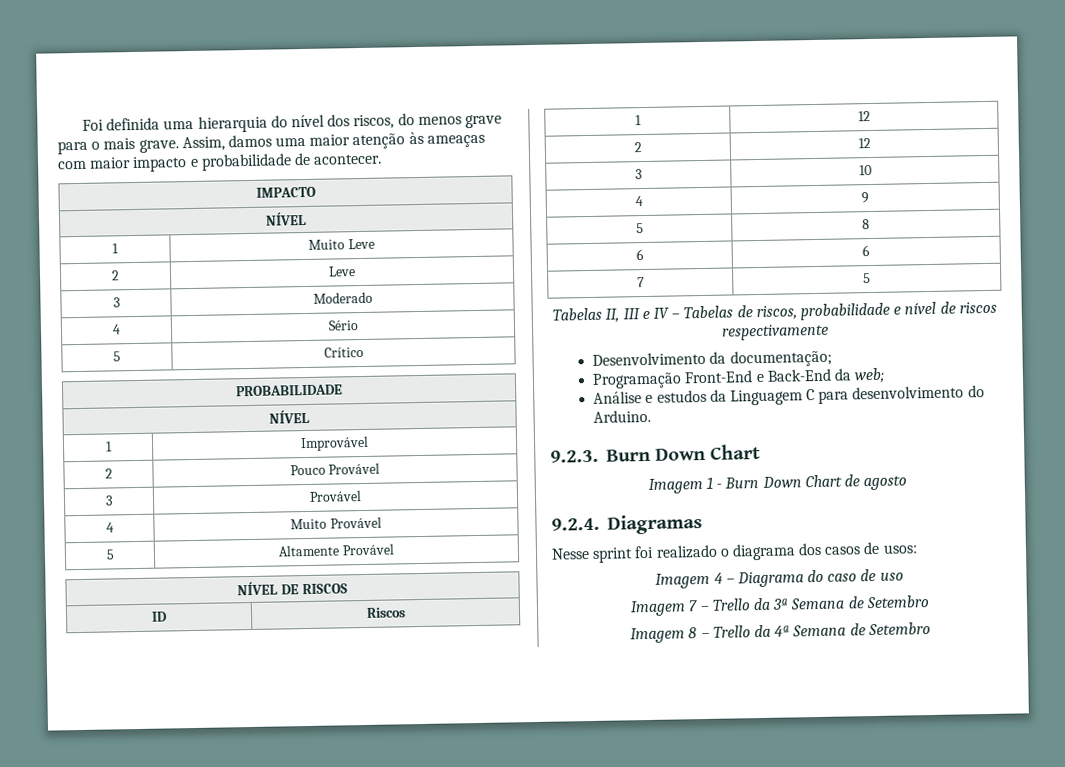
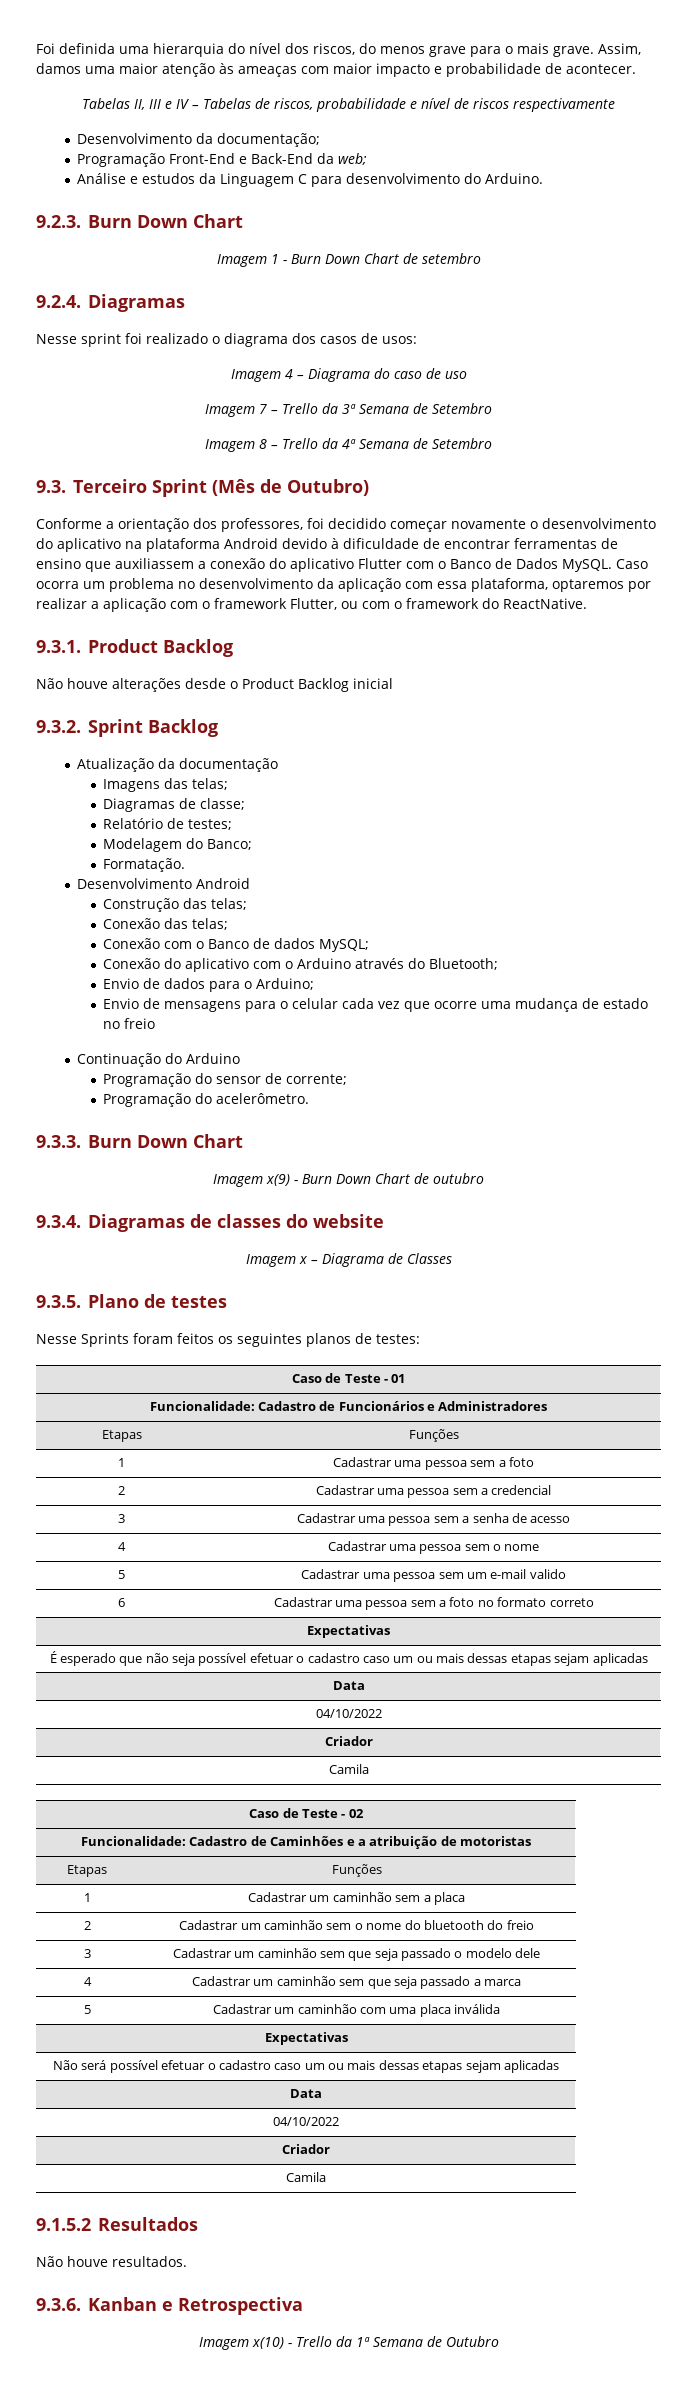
[255,186,316,198] [265,211,307,226] [112,243,119,254] [308,238,375,250] [111,270,120,281] [328,266,357,277] [112,297,120,308] [312,291,373,304] [112,324,121,335] [327,320,359,331] [113,351,121,362] [323,346,364,358] [236,384,343,397] [269,409,310,424] [104,441,113,452] [300,435,369,452] [104,468,113,479] [289,462,381,476] [105,495,113,506] [309,490,362,502] [105,522,114,533] [290,516,382,530] [105,549,115,560] [278,543,394,557] [237,581,348,596] [151,611,167,622] [365,607,406,618] [634,115,642,126] [857,111,871,122] [633,142,642,153] [857,137,871,149] [635,169,642,180] [858,164,872,176] [634,196,643,207] [861,192,869,204] [635,223,644,234] [862,219,870,230] [635,249,644,261] [862,245,870,257] [636,277,645,288] [863,273,871,284] // IMPACTO // NÍVEL // 1 | Muito Leve // 2 | Leve // 3 | Moderado // 4 | Sério // 5 | Crítico // PROBABILIDADE // NÍVEL // 1 | Improvável // 2 | Pouco Provável // 3 | Provável // 4 | Muito Provável // 5 | Altamente Provável // NÍVEL DE RISCOS // ID | Riscos // 1 | 12 // 2 | 12 // 3 | 10 // 4 | 9 // 5 | 8 // 6 | 6 // 7 | 5 -> (636, 69) none
[863,475,908,491] agosto -> [421,253,481,264] setembro
(931, 629) none -> [36,479,369,497] [36,518,656,532] [36,538,618,552] [36,558,648,572] [36,578,651,592] [36,598,587,612] [36,639,233,657] [36,678,393,692] [36,719,218,737] [77,758,279,772] [103,778,229,792] [103,798,246,812] [103,818,233,830] [103,838,253,852] [103,858,186,872] [77,878,251,889] [103,898,248,912] [103,918,229,930] [103,938,370,952] [103,958,499,972] [103,978,315,992] [103,998,649,1012] [103,1018,156,1029] [77,1053,241,1067] [103,1073,348,1087] [103,1093,310,1107] [36,1134,243,1148] [213,1173,484,1187] [36,1214,384,1232] [245,1253,452,1267] [36,1294,227,1308] [36,1333,420,1347] [291,1373,406,1383] [149,1401,548,1411] [101,1430,142,1442] [408,1429,459,1442] [118,1458,125,1467] [333,1457,534,1470] [118,1486,125,1495] [315,1485,552,1498] [118,1514,125,1523] [296,1513,571,1526] [118,1542,126,1551] [327,1541,540,1554] [118,1570,125,1579] [301,1569,566,1582] [118,1598,125,1607] [273,1597,594,1610] [307,1625,390,1638] [49,1651,648,1666] [332,1681,365,1690] [315,1709,382,1718] [324,1736,373,1746] [328,1764,369,1774] [249,1808,364,1818] [80,1836,531,1849] [67,1865,107,1877] [331,1864,382,1877] [83,1893,91,1902] [248,1892,465,1905] [83,1921,91,1930] [179,1920,534,1930] [83,1949,91,1958] [172,1948,541,1961] [83,1977,92,1986] [192,1976,521,1989] [83,2005,91,2014] [212,2004,501,2017] [264,2032,348,2045] [53,2060,559,2073] [290,2089,322,2098] [273,2117,339,2126] [282,2144,330,2154] [286,2172,326,2182] [36,2217,198,2231] [36,2256,187,2267] [36,2297,303,2315] [198,2336,499,2350] // 9.3. Terceiro Sprint (Mês de Outubro) // Conforme a orientação dos professores, foi decidido começar novamente o desenvolvimento do aplicativo na plataforma Android devido à dificuldade de encontrar ferramentas de ensino que auxiliassem a conexão do aplicativo Flutter com o Banco de Dados MySQL. Caso ocorra um problema no desenvolvimento da aplicação com essa plataforma, optaremos por realizar a aplicação com o framework Flutter, ou com o framework do ReactNative. // 9.3.1. Product Backlog // Não houve alterações desde o Product Backlog inicial // 9.3.2. Sprint Backlog // Atualização da documentação // Imagens das telas; // Diagramas de classe; // Relatório de testes; // Modelagem do Banco; // Formatação. // Desenvolvimento Android // Construção das telas; // Conexão das telas; // Conexão com o Banco de dados MySQL; // Conexão do aplicativo com o Arduino através do Bluetooth; // Envio de dados para o Arduino; // Envio de mensagens para o celular cada vez que ocorre uma mudança de estado no freio // Continuação do Arduino // Programação do sensor de corrente; // Programação do acelerômetro. // 9.3.3. Burn Down Chart // Imagem x(9) - Burn Down Chart de outubro // 9.3.4. Diagramas de classes do website // Imagem x – Diagrama de Classes // 9.3.5. Plano de testes // Nesse Sprints foram feitos os seguintes planos de testes: // Caso de Teste - 01 // Funcionalidade: Cadastro de Funcionários e Administradores // Etapas | Funções // 1 | Cadastrar uma pessoa sem a foto // 2 | Cadastrar uma pessoa sem a credencial // 3 | Cadastrar uma pessoa sem a senha de acesso // 4 | Cadastrar uma pessoa sem o nome // 5 | Cadastrar uma pessoa sem um e-mail valido // 6 | Cadastrar uma pessoa sem a foto no formato correto // Expectativas // É esperado que não seja possível efetuar o cadastro caso um ou mais dessas etapas sejam aplicadas // Data // 04/10/2022 // Criador // Camila // Caso de Teste - 02 // Funcionalidade: Cadastro de Caminhões e a atribuição de motoristas // Etapas | Funções // 1 | Cadastrar um caminhão sem a placa // 2 | Cadastrar um caminhão sem o nome do bluetooth do freio // 3 | Cadastrar um caminhão sem que seja passado o modelo dele // 4 | Cadastrar um caminhão sem que seja passado a marca // 5 | Cadastrar um caminhão com uma placa inválida // Expectativas // Não será possível efetuar o cadastro caso um ou mais dessas etapas sejam aplicadas // Data // 04/10/2022 // Criador // Camila // 9.1.5.2 Resultados // Não houve resultados. // 9.3.6. Kanban e Retrospectiva // Imagem x(10) - Trello da 1ª Semana de Outubro

